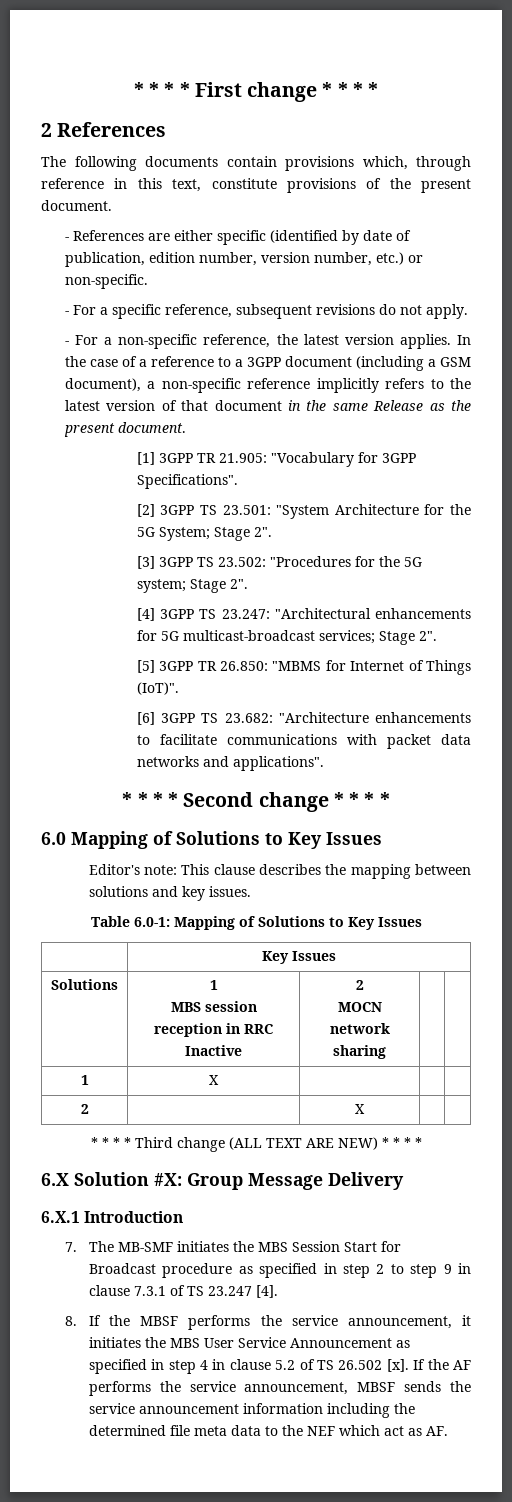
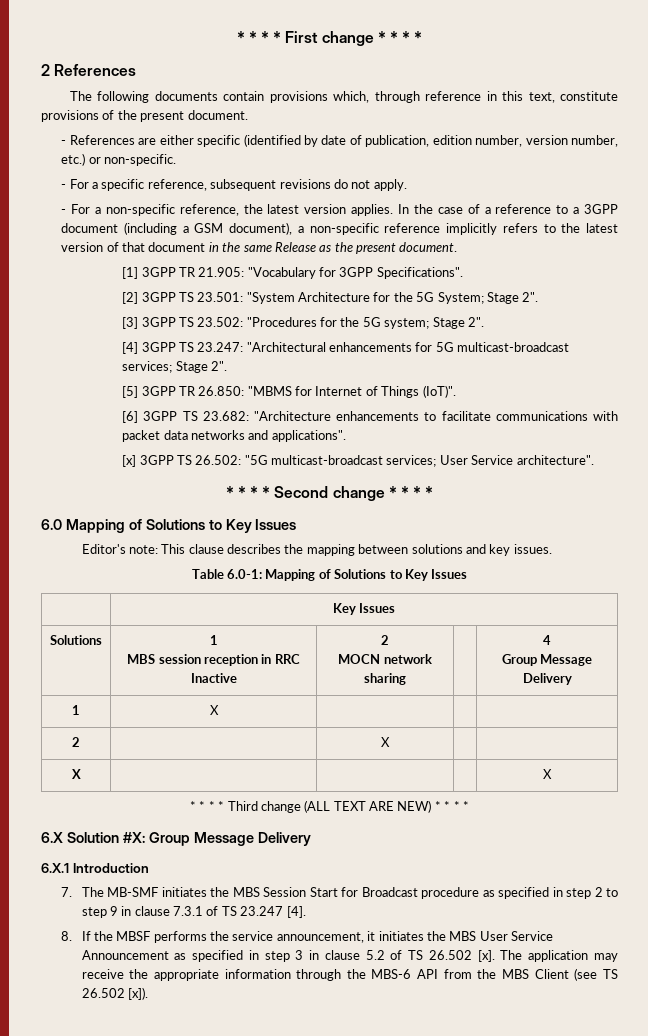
(324, 763) none -> [122,455,594,467] // [x] 3GPP TS 26.502: "5G multicast-broadcast services; User Service architecture".
(386, 1052) none -> [543,635,551,645] [501,654,593,666] [522,673,572,685] 4 // Group Message Delivery
(365, 1109) none -> [71,769,81,779] [543,769,552,779] // X | | | | X
[200,1360,209,1370] 4 -> [295,950,304,960] 3
[413,1359,472,1370] [88,1381,471,1396] [88,1403,415,1418] [88,1425,448,1436] If the AF performs the service announcement, MBSF sends the service announcement information including the determined file meta data to the NEF which act as AF. -> [500,950,618,962] [81,968,618,981] [81,987,148,1000] The application may receive the appropriate information through the MBS-6 API from the MBS Client (see TS 26.502 [x]).

